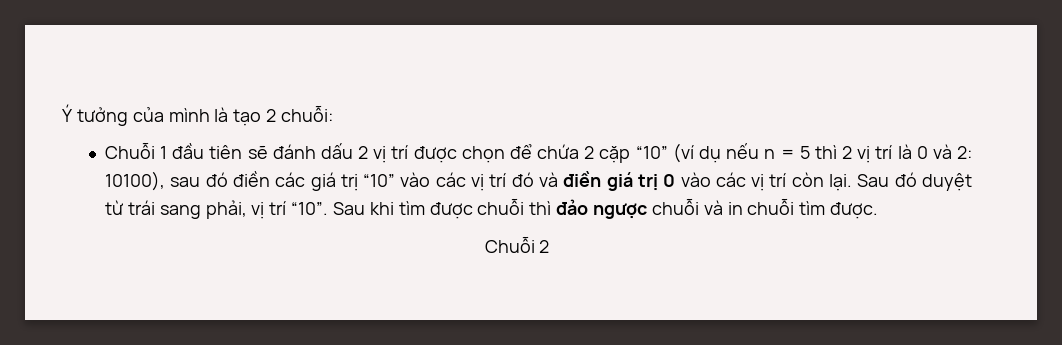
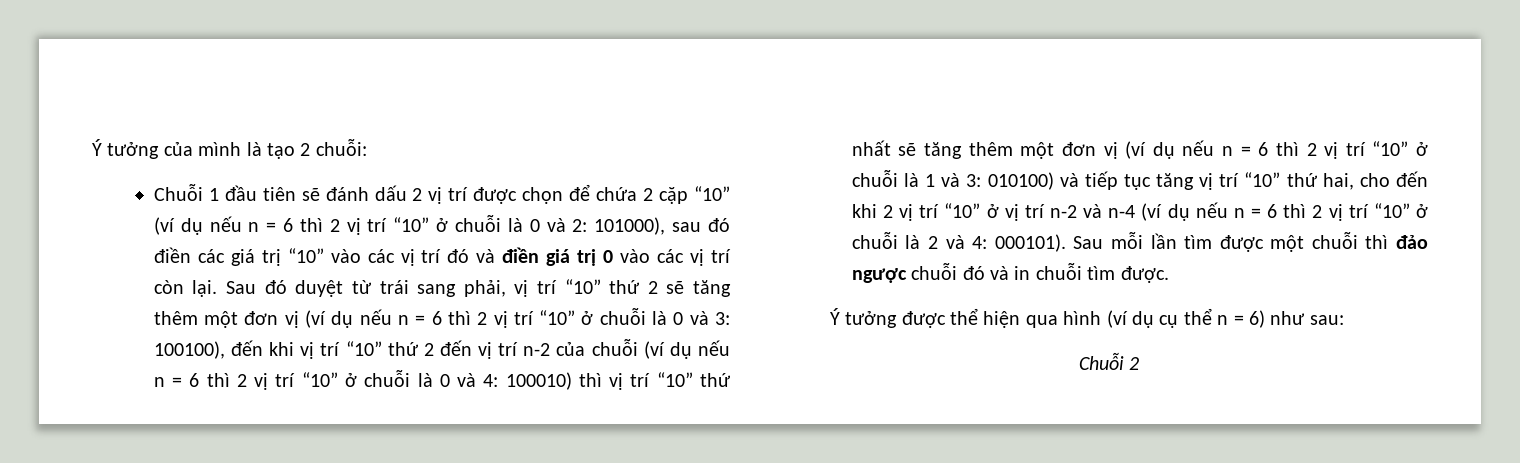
[799,145,893,163] 5 thì 2 vị trí -> [283,215,502,235] 6 thì 2 vị trí “10” ở chuỗi
[104,171,165,191] 10100), -> [594,217,666,235] 101000),
[291,202,394,215] “10”. Sau khi -> [564,279,732,297] [153,308,730,328] [153,339,731,359] [153,370,731,390] [851,140,1428,159] [851,170,1428,190] [851,202,1429,221] [851,232,1177,252] “10” thứ 2 sẽ tăng thêm một đơn vị (ví dụ nếu n = 6 thì 2 vị trí “10” ở chuỗi là 0 và 3: 100100), đến khi vị trí “10” thứ 2 đến vị trí n-2 của chuỗi (ví dụ nếu n = 6 thì 2 vị trí “10” ở chuỗi là 0 và 4: 100010) thì vị trí “10” thứ nhất sẽ tăng thêm một đơn vị (ví dụ nếu n = 6 thì 2 vị trí “10” ở chuỗi là 1 và 3: 010100) và tiếp tục tăng vị trí “10” thứ hai, cho đến khi 2 vị trí “10” ở vị trí n-2 và n-4 (ví dụ nếu n = 6 thì 2 vị trí “10” ở chuỗi là 2 và 4: 000101). Sau mỗi lần
(473, 210) none -> [1270,235,1305,252] một
(699, 206) none -> [962,266,985,280] đó
(879, 210) none -> [829,308,1344,328] // Ý tưởng được thể hiện qua hình (ví dụ cụ thể n = 6) như sau:

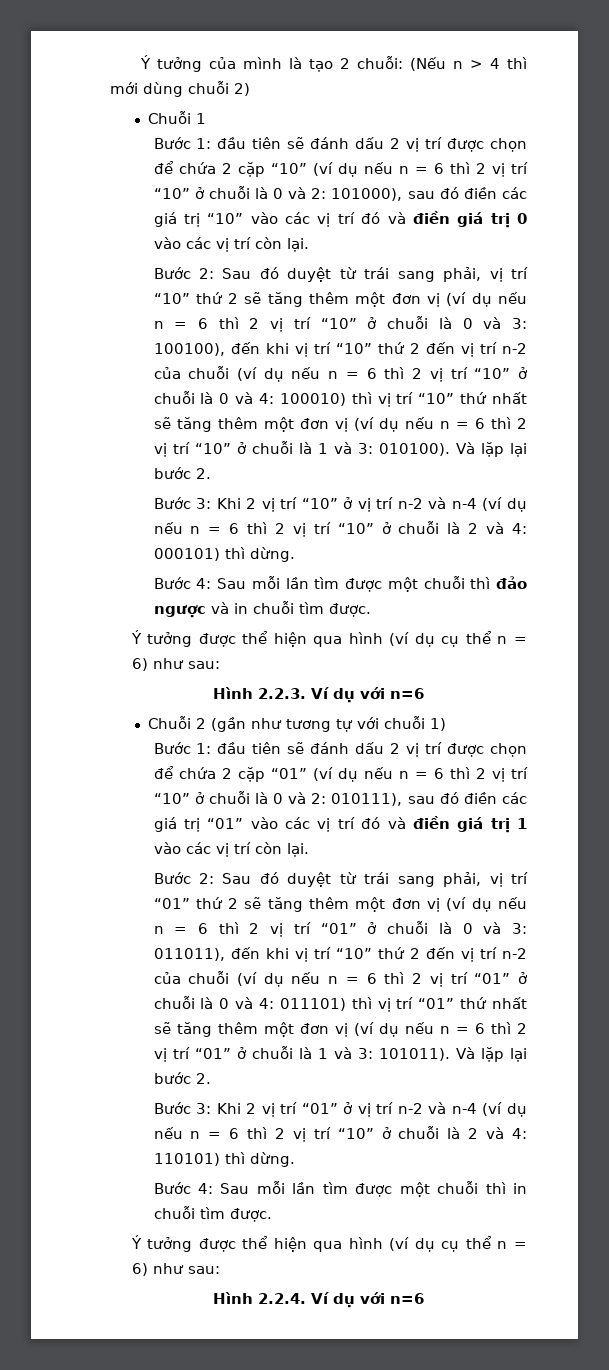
(367, 147) none -> [410,57,527,71] [110,81,250,97] (Nếu n > 4 thì mới dùng chuỗi 2)
(219, 194) none -> [153,137,212,149] // Bước 1:
(218, 288) none -> [153,267,214,279] // Bước 2:
[987,171,1428,190] [851,204,877,218] 010100) và tiếp tục tăng vị trí “10” thứ hai, cho đến khi -> [378,442,527,457] [153,467,211,479] [153,497,241,509] 010100). Và lặp lại bước 2. // Bước 3: Khi
[994,234,1066,252] 000101). -> [153,547,295,562] [153,577,212,589] 000101) thì dừng. // Bước 4:
[911,263,985,280] chuỗi đó -> (206, 611) none
[1078,352,1140,370] Chuỗi 2 -> [213,687,424,703] [147,716,446,732] [153,742,527,757] [153,766,528,782] [153,791,527,806] [153,816,527,833] [153,842,309,857] [153,872,528,887] [153,897,527,912] [153,921,527,937] [153,947,528,962] [153,971,528,987] [153,996,527,1012] [153,1022,527,1037] [153,1046,527,1062] [153,1072,211,1084] [153,1102,528,1117] [153,1126,527,1142] [153,1152,295,1167] [153,1181,527,1197] [153,1206,272,1222] [130,1235,528,1252] [131,1263,220,1276] [213,1292,424,1308] Hình 2.2.3. Ví dụ với n=6 // Chuỗi 2 (gần như tương tự với chuỗi 1) // Bước 1: đầu tiên sẽ đánh dấu 2 vị trí được chọn để chứa 2 cặp “01” (ví dụ nếu n = 6 thì 2 vị trí “10” ở chuỗi là 0 và 2: 010111), sau đó điền các giá trị “01” vào các vị trí đó và điền giá trị 1 vào các vị trí còn lại. // Bước 2: Sau đó duyệt từ trái sang phải, vị trí “01” thứ 2 sẽ tăng thêm một đơn vị (ví dụ nếu n = 6 thì 2 vị trí “01” ở chuỗi là 0 và 3: 011011), đến khi vị trí “10” thứ 2 đến vị trí n-2 của chuỗi (ví dụ nếu n = 6 thì 2 vị trí “01” ở chuỗi là 0 và 4: 011101) thì vị trí “01” thứ nhất sẽ tăng thêm một đơn vị (ví dụ nếu n = 6 thì 2 vị trí “01” ở chuỗi là 1 và 3: 101011). Và lặp lại bước 2. // Bước 3: Khi 2 vị trí “01” ở vị trí n-2 và n-4 (ví dụ nếu n = 6 thì 2 vị trí “10” ở chuỗi là 2 và 4: 110101) thì dừng. // Bước 4: Sau mỗi lần tìm được một chuỗi thì in chuỗi tìm được. // Ý tưởng được thể hiện qua hình (ví dụ cụ thể n = 6) như sau: // Hình 2.2.4. Ví dụ với n=6

